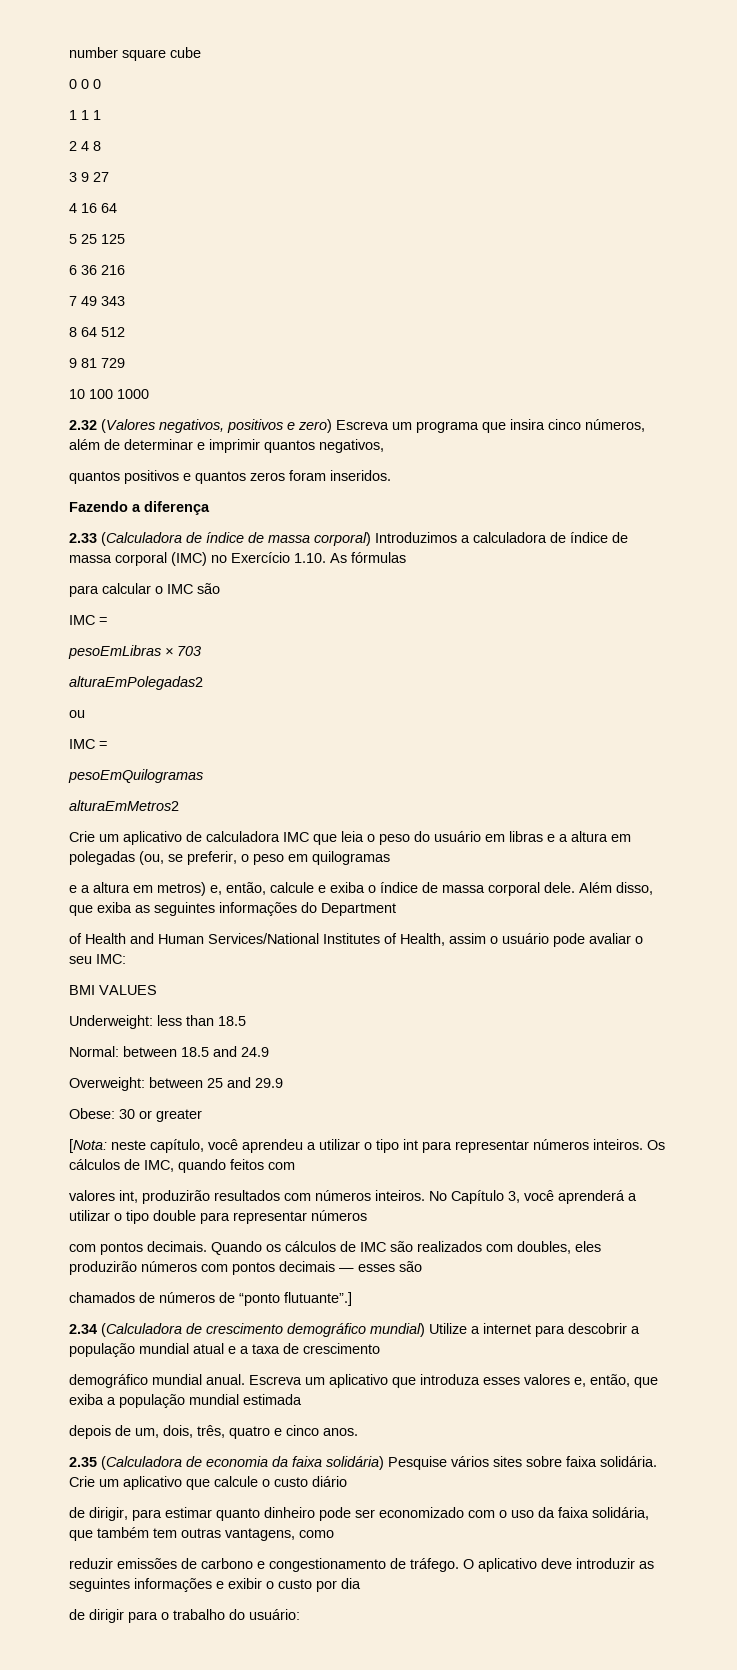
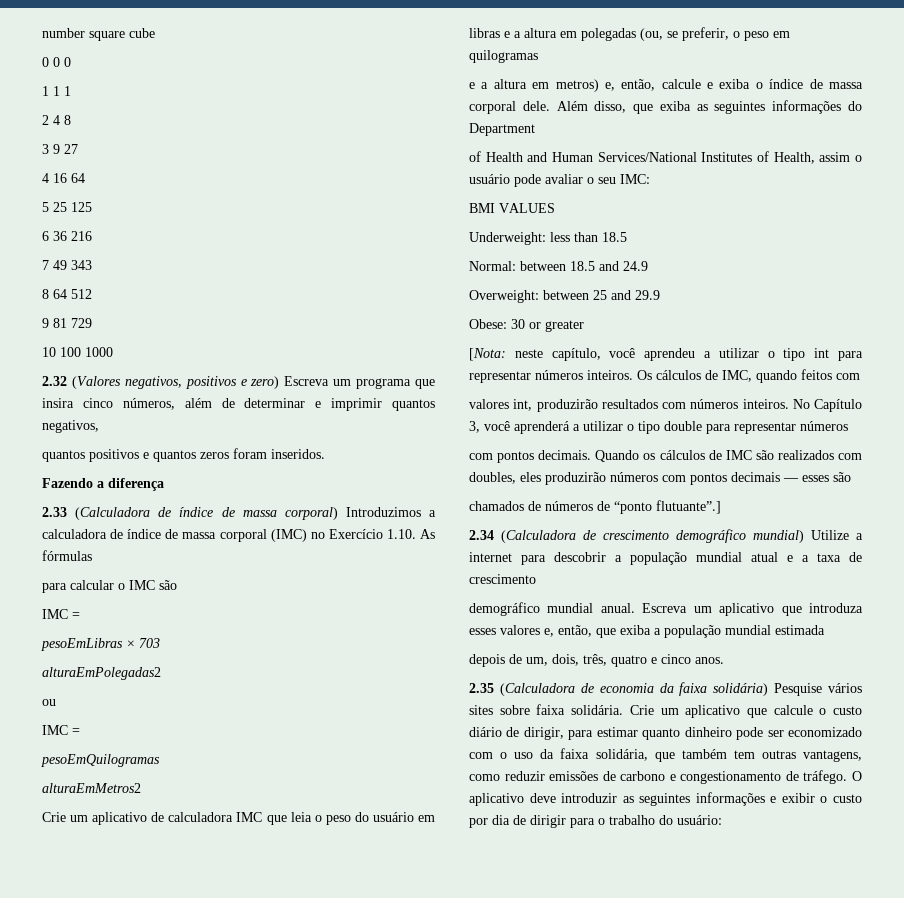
(347, 1481) // -> (502, 732) none
(334, 1534) // -> (500, 777) none
(361, 1583) // -> (510, 820) none

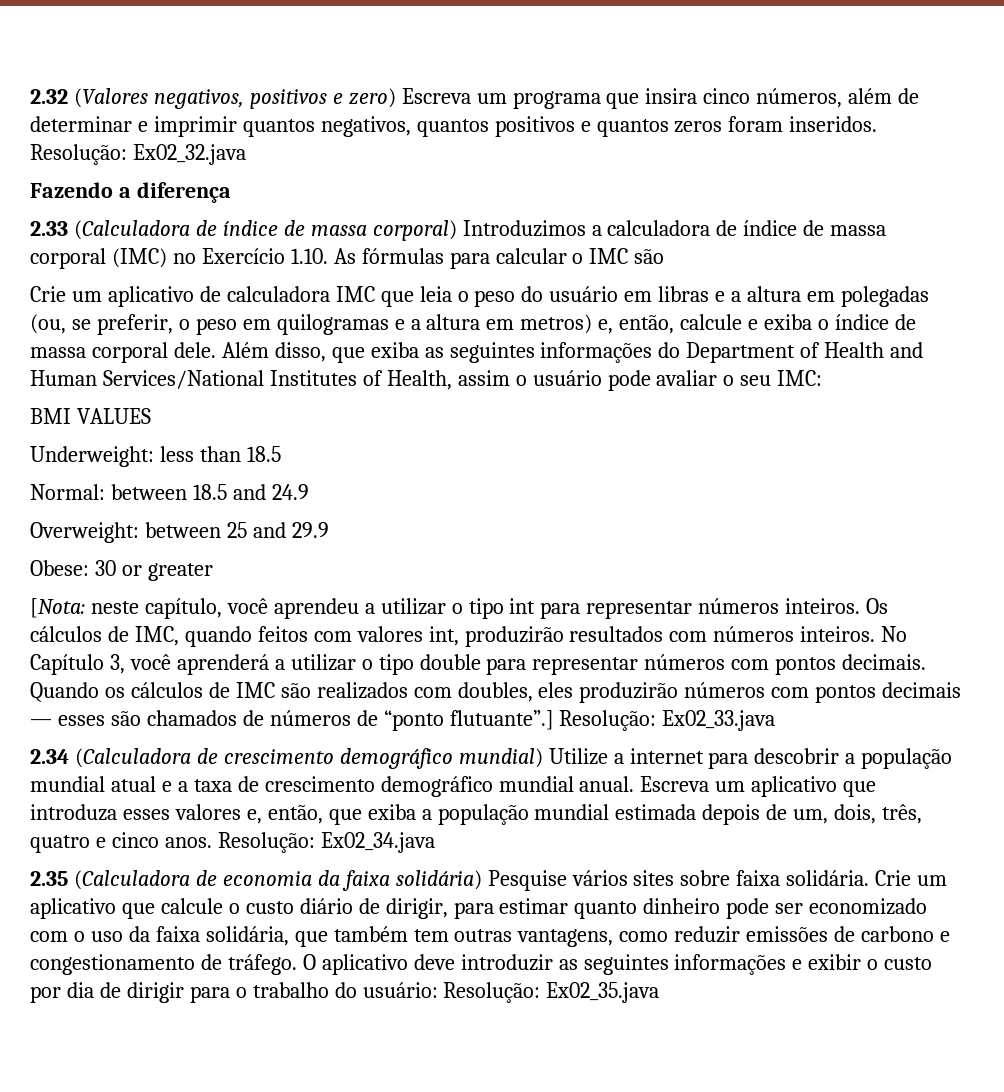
[42,28,155,41] [42,57,71,67] [42,86,71,96] [42,115,71,125] [42,144,78,154] [42,173,85,183] [42,202,92,212] [42,231,92,241] [42,260,92,270] [42,289,92,299] [42,318,92,328] [42,347,113,357] number square cube // 0 0 0 // 1 1 1 // 2 4 8 // 3 9 27 // 4 16 64 // 5 25 125 // 6 36 216 // 7 49 343 // 8 64 512 // 9 81 729 // 10 100 1000 // -> (30, 96) none
(99, 426) // -> (411, 126) none
(325, 454) none -> [30,144,246,165] Resolução: Ex02_32.java
(92, 555) // -> (444, 256) none
[42,609,80,619] [41,638,160,651] [42,667,161,680] [42,699,56,706] [42,725,80,735] [41,754,160,767] [42,783,141,793] // IMC = // pesoEmLibras × 703 // alturaEmPolegadas2 // ou // IMC = // pesoEmQuilogramas // alturaEmMetros2 -> (665, 256) none
(538, 56) // -> (389, 324) none
(535, 129) // -> (796, 352) none
(860, 376) // -> (352, 636) none
(848, 426) // -> (726, 662) none
(851, 477) // -> (141, 718) none
(721, 507) none -> [559,710,776,731] Resolução: Ex02_33.java
(536, 579) // -> (375, 784) none
(825, 630) // -> (697, 812) none
(724, 660) none -> [217,832,435,853] Resolução: Ex02_34.java
(722, 820) none -> [443,982,660,1003] Resolução: Ex02_35.java

